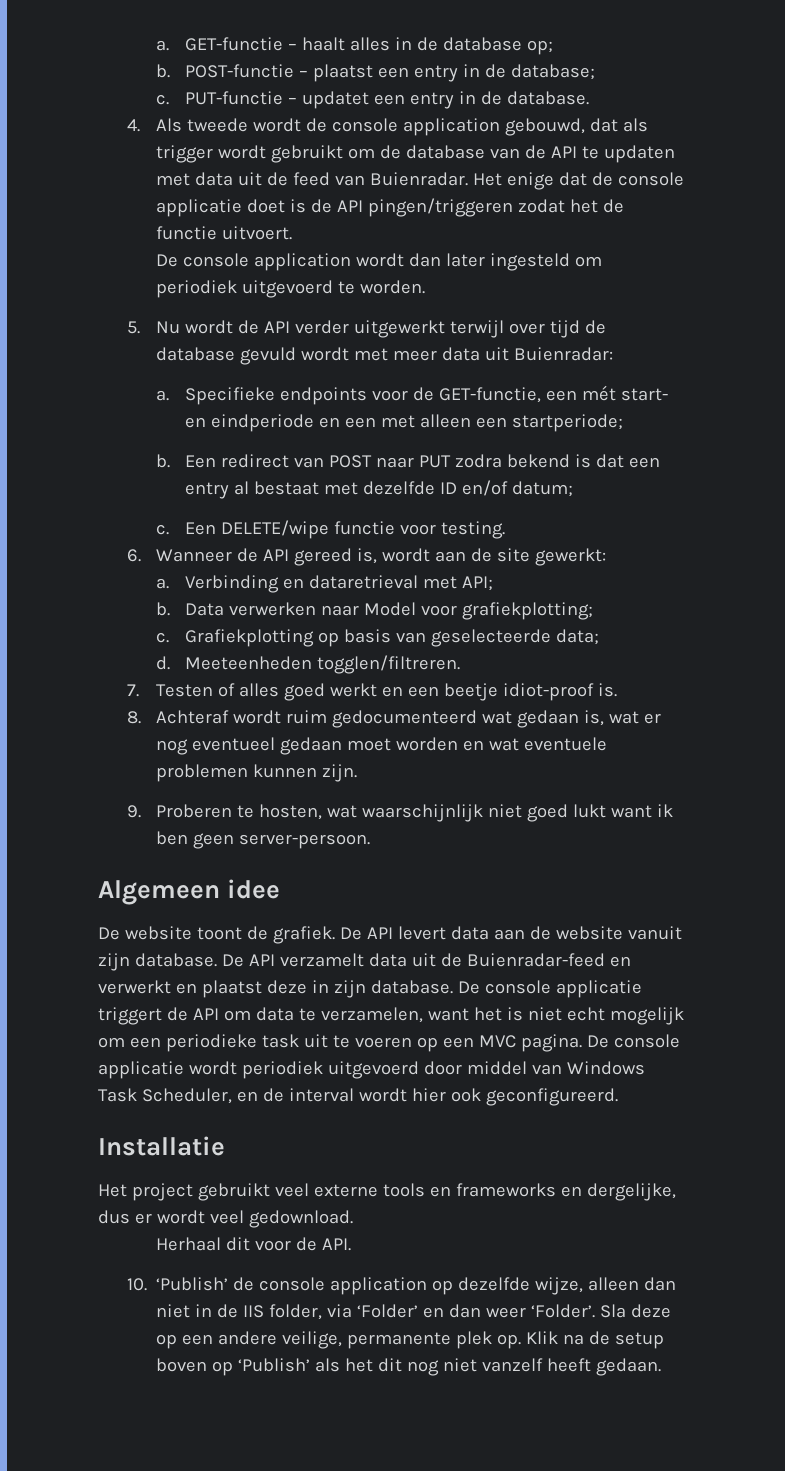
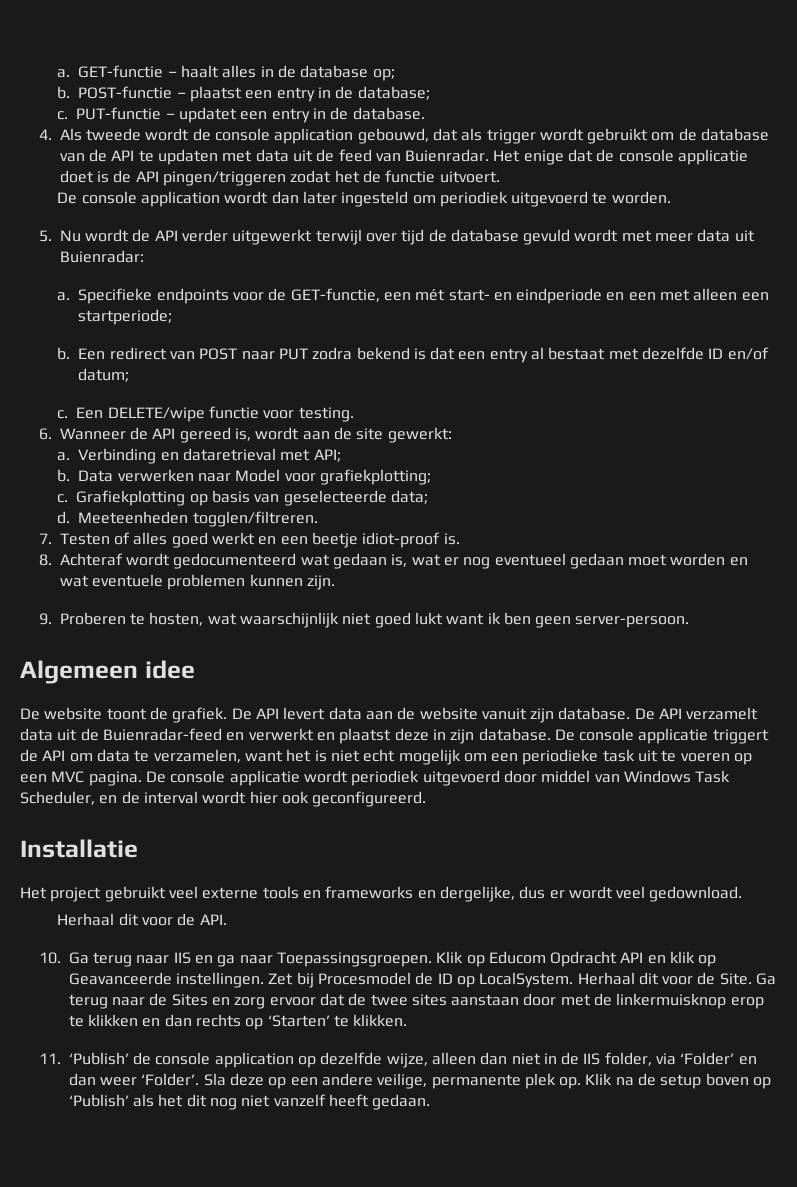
[286,710,328,724] ruim -> (170, 559) none
(148, 1284) none -> [68,951,717,967] [68,972,777,988] [68,993,764,1009] [68,1014,408,1030] [38,1053,61,1064] Ga terug naar IIS en ga naar Toepassingsgroepen. Klik op Educom Opdracht API en klik op Geavanceerde instellingen. Zet bij Procesmodel de ID op LocalSystem. Herhaal dit voor de Site. Ga terug naar de Sites en zorg ervoor dat de twee sites aanstaan door met de linkermuisknop erop te klikken en dan rechts op ‘Starten’ te klikken. // 11.

